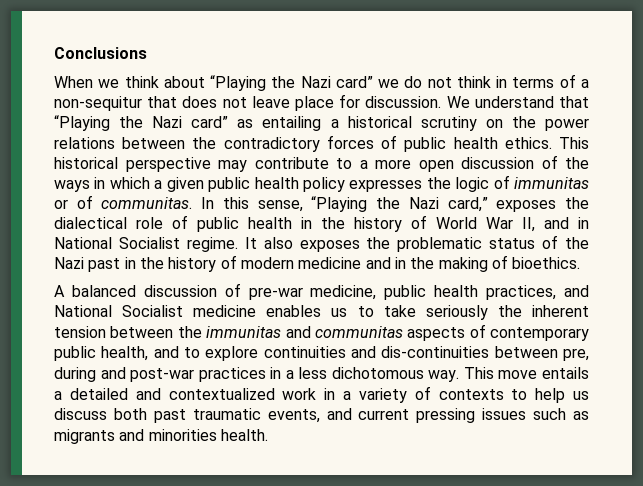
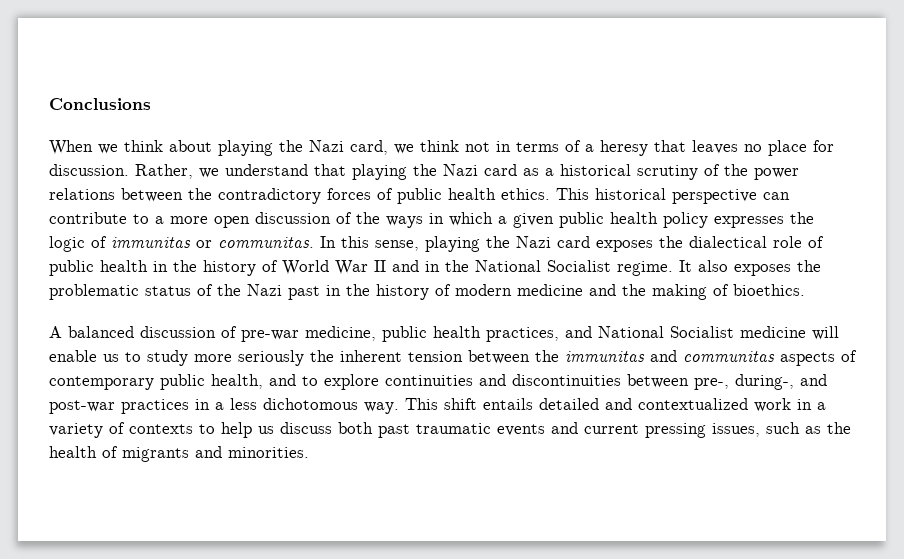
[210,74,589,91] [54,96,290,111] “Playing the Nazi card” we do not think in terms of a non-sequitur that does not leave -> [218,140,762,156] playing the Nazi card, we think not in terms of a heresy that leaves no
[446,96,470,108] We -> [135,164,219,179] Rather, we
[54,115,322,131] “Playing the Nazi card” as entailing -> [352,164,539,180] playing the Nazi card as
[485,119,503,128] on -> [704,164,720,176] of
[218,160,247,172] may -> [763,192,790,200] can
[76,195,93,209] of -> (212, 244) none
[311,196,488,212] “Playing the Nazi card,” -> [425,236,590,252] playing the Nazi card
[522,217,589,232] II, and in -> [374,260,469,272] II and in the
[394,257,406,269] in -> (616, 290) none
[266,305,416,317] enables us to take -> [812,326,839,340] [49,350,232,366] will enable us to study more
[381,346,589,361] [54,367,96,382] dis-continuities between pre, during -> [512,374,794,390] discontinuities between pre-, during-,
[498,367,590,379] [54,391,62,400] move entails a -> [444,398,533,410] shift entails
[267,409,320,423] events, -> [497,424,545,436] events
[482,408,527,420] issues -> [712,423,760,437] issues,
[54,429,268,444] migrants and minorities health. -> [827,422,851,434] [49,446,309,462] the health of migrants and minorities.

